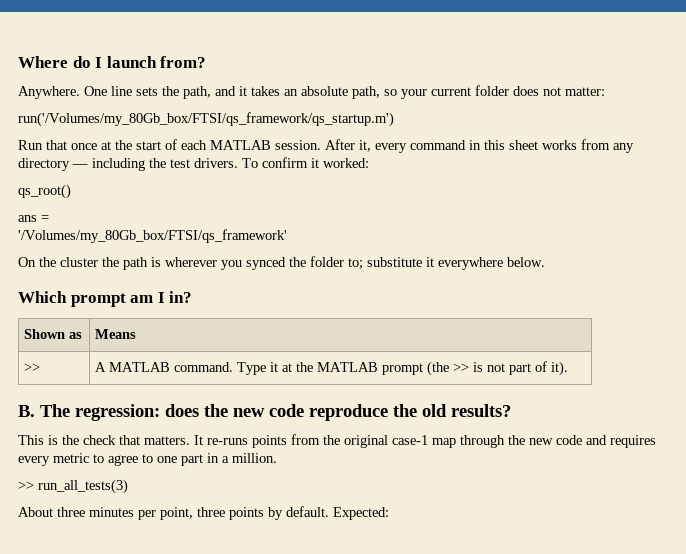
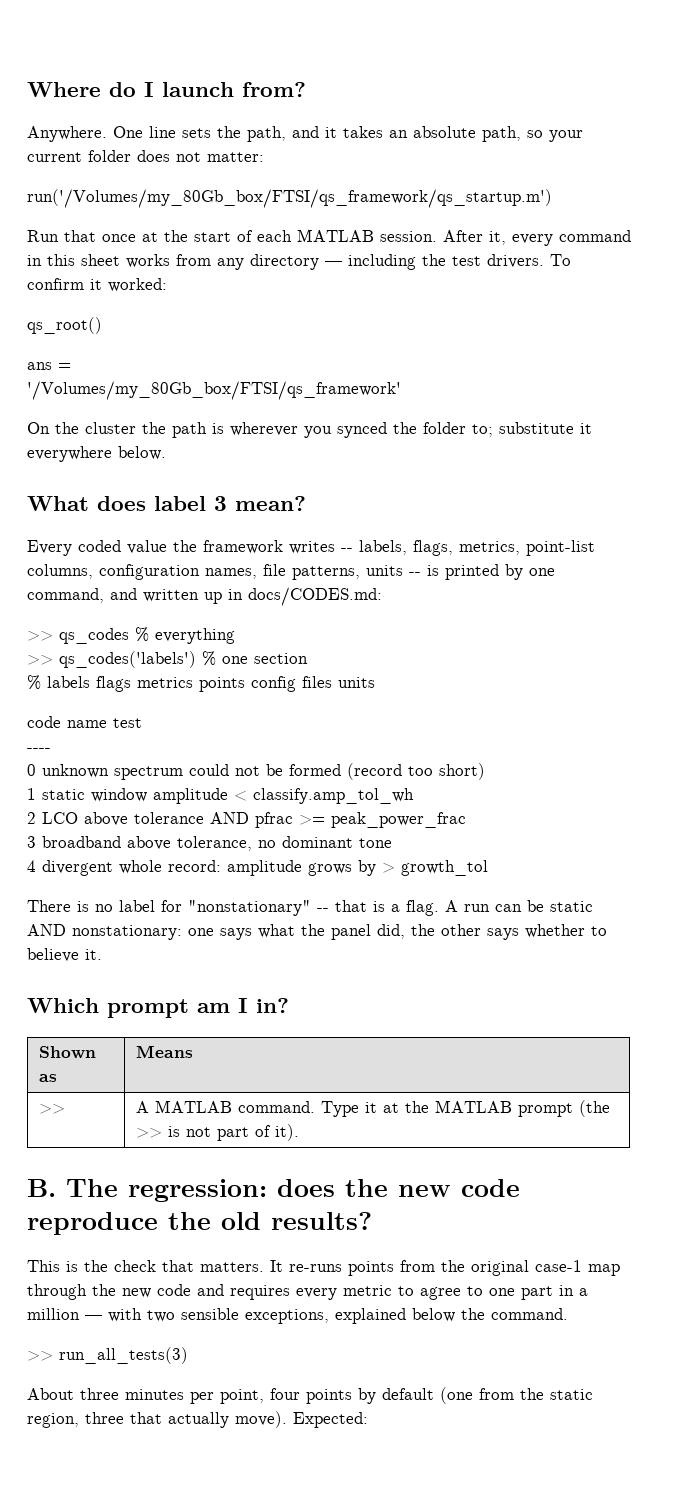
(545, 262) none -> [27,496,306,511] [27,540,595,556] [27,564,555,580] [27,587,382,606] [27,627,235,644] [27,651,308,668] [27,675,375,692] [27,716,142,728] [27,748,51,752] [27,763,485,780] [27,788,414,804] [27,812,466,828] [27,836,392,851] [27,860,488,876] [27,900,593,916] [27,924,607,940] [27,948,102,962] // What does label 3 mean? // Every coded value the framework writes -- labels, flags, metrics, point-list columns, configuration names, file patterns, units -- is printed by one command, and written up in docs/CODES.md: // >> qs_codes % everything // >> qs_codes('labels') % one section // % labels flags metrics points config files units // code name test // ---- // 0 unknown spectrum could not be formed (record too short) // 1 static window amplitude < classify.amp_tol_wh // 2 LCO above tolerance AND pfrac >= peak_power_frac // 3 broadband above tolerance, no dominant tone // 4 divergent whole record: amplitude grows by > growth_tol // There is no label for "nonstationary" -- that is a flag. A run can be static AND nonstationary: one says what the panel did, the other says whether to believe it.
[232,453,277,463] million. -> [27,1308,568,1324] million — with two sensible exceptions, explained below the command.
[197,507,225,517] three -> [270,1388,300,1400] four
[286,506,329,517] default. -> [382,1387,593,1404] [27,1411,287,1428] default (one from the static region, three that actually move).

